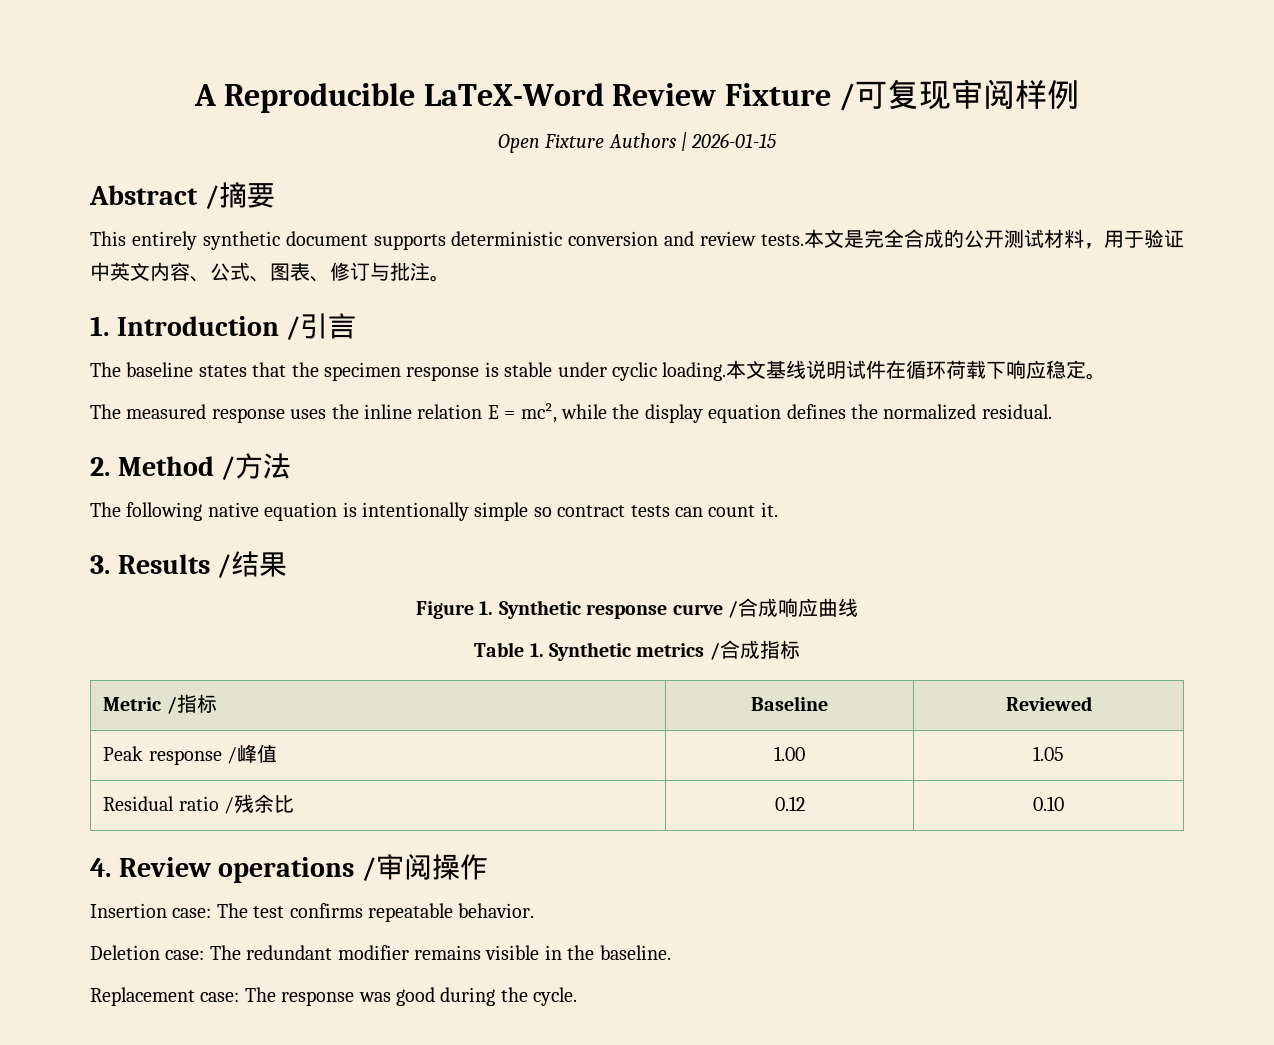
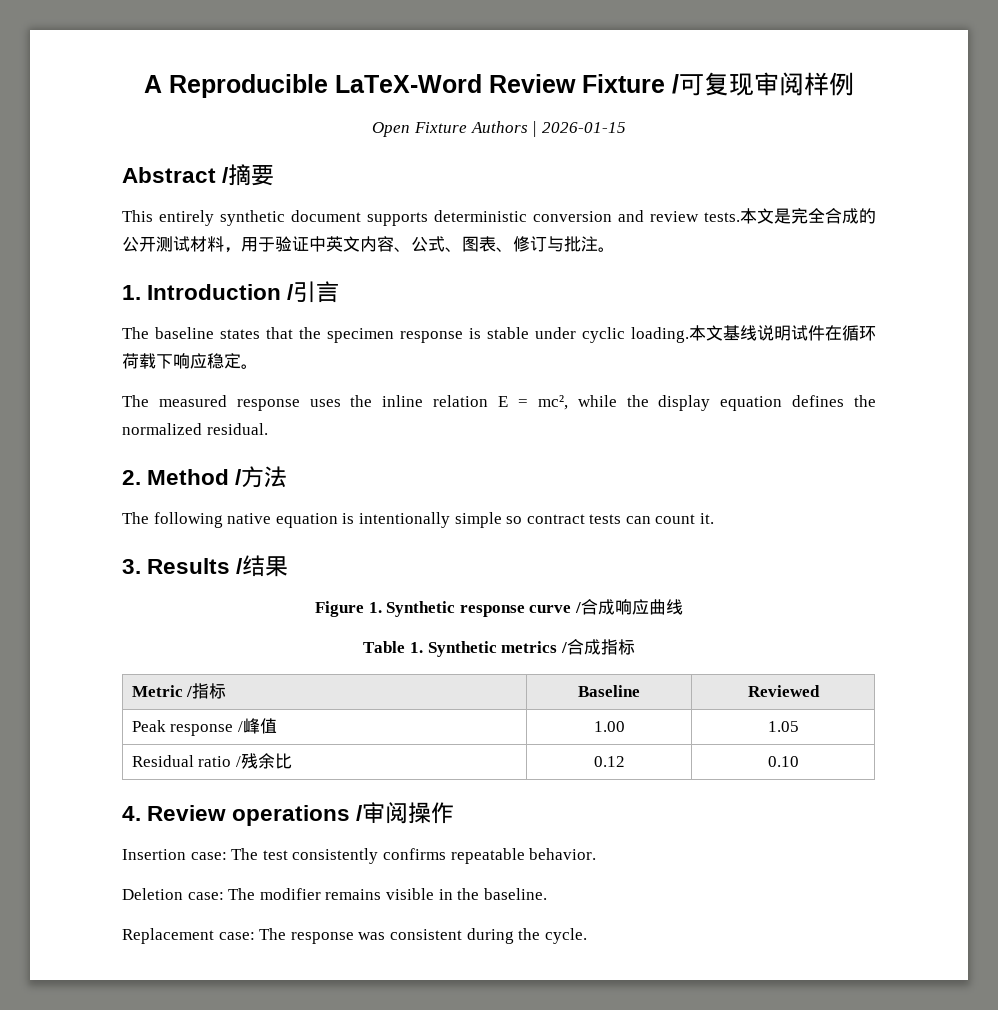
(285, 912) none -> [292,848,379,864] consistently
[246,945,333,960] redundant -> (256, 894) none
[396,987,435,1006] good -> [389,929,462,940] consistent

